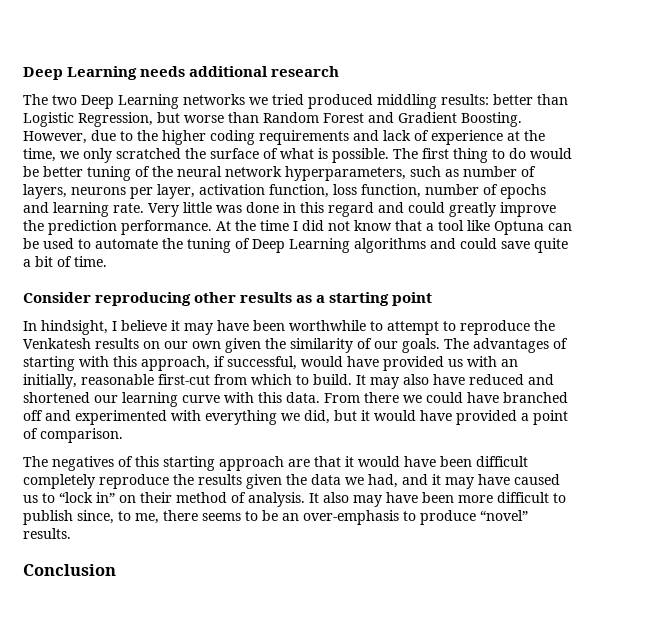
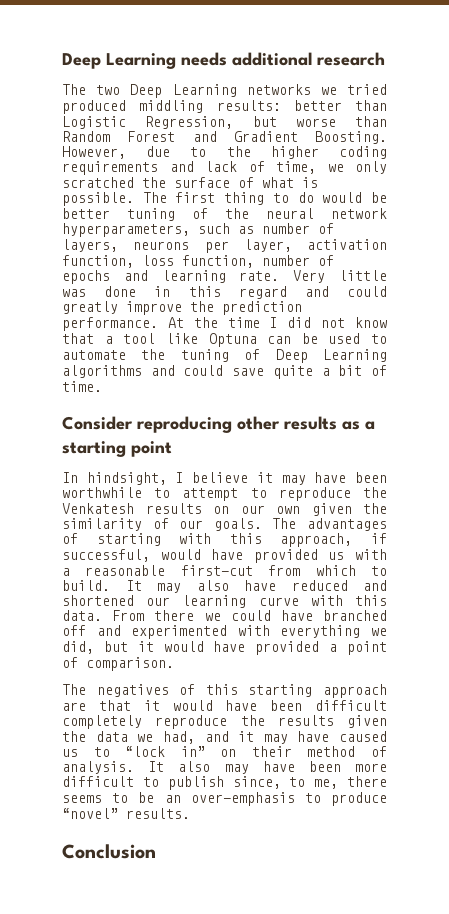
[431,130,545,145] experience at the -> (265, 166) none
[501,359,518,367] [23,374,77,389] an initially, -> [62,568,70,576] a

